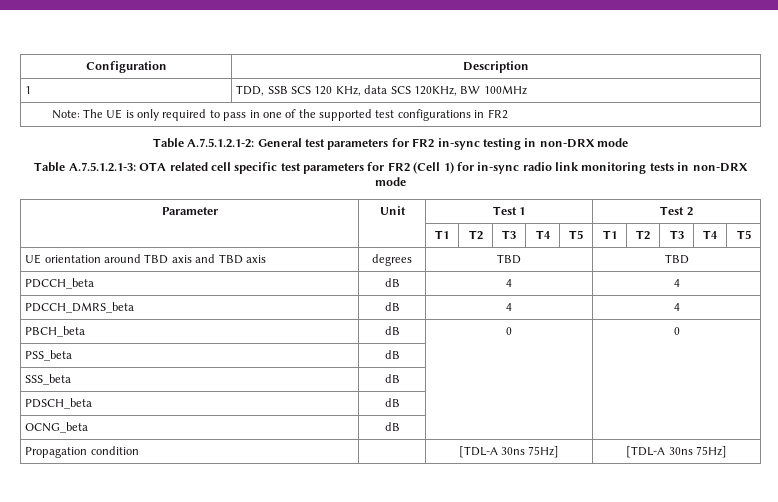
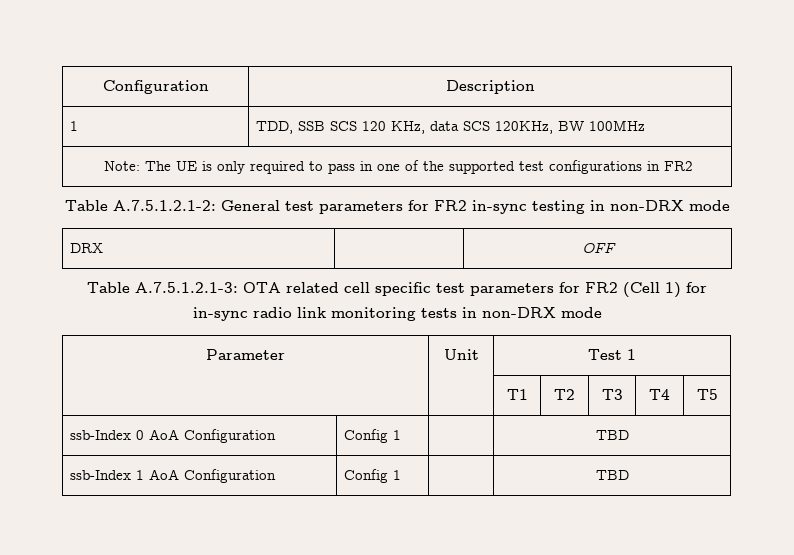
(629, 142) none -> [70,243,104,253] [581,243,616,253] // DRX | | OFF
[660,206,693,216] [435,230,449,239] [468,230,483,240] [502,230,516,239] [535,230,551,239] [569,230,583,239] [602,230,617,239] [636,230,650,240] [669,230,684,239] [703,230,718,239] [736,230,751,239] [25,254,266,264] [372,254,412,266] [497,254,521,264] [664,254,689,264] [25,278,95,289] [384,278,400,287] [506,279,512,287] [673,279,680,287] [25,302,135,313] [384,302,400,311] [506,303,512,311] [673,303,680,311] [25,326,86,337] [384,326,400,335] [506,327,512,335] [673,327,680,335] [25,350,73,361] [384,350,400,359] [25,374,72,385] [384,374,400,383] [25,398,93,409] [384,398,400,407] [25,422,89,433] [384,422,400,431] [25,446,139,458] [458,446,560,458] [626,446,727,458] | Test 2 // | | T1 | T2 | T3 | T4 | T5 | T1 | T2 | T3 | T4 | T5 // UE orientation around TBD axis and TBD axis | degrees | TBD | TBD // PDCCH_beta | dB | 4 | 4 // PDCCH_DMRS_beta | dB | 4 | 4 // PBCH_beta | dB | 0 | 0 // PSS_beta | dB | | // SSS_beta | dB | | // PDSCH_beta | dB | | // OCNG_beta | dB | | // Propagation condition | | [TDL-A 30ns 75Hz] | [TDL-A 30ns 75Hz] -> [506,389,528,400] [554,389,575,400] [601,389,623,400] [649,389,670,400] [696,389,718,400] [70,429,277,443] [344,429,402,443] [595,430,629,440] [70,469,277,483] [344,469,402,483] [595,470,629,480] // | | T1 | T2 | T3 | T4 | T5 // ssb-Index 0 AoA Configuration | Config 1 | | TBD // ssb-Index 1 AoA Configuration | Config 1 | | TBD

